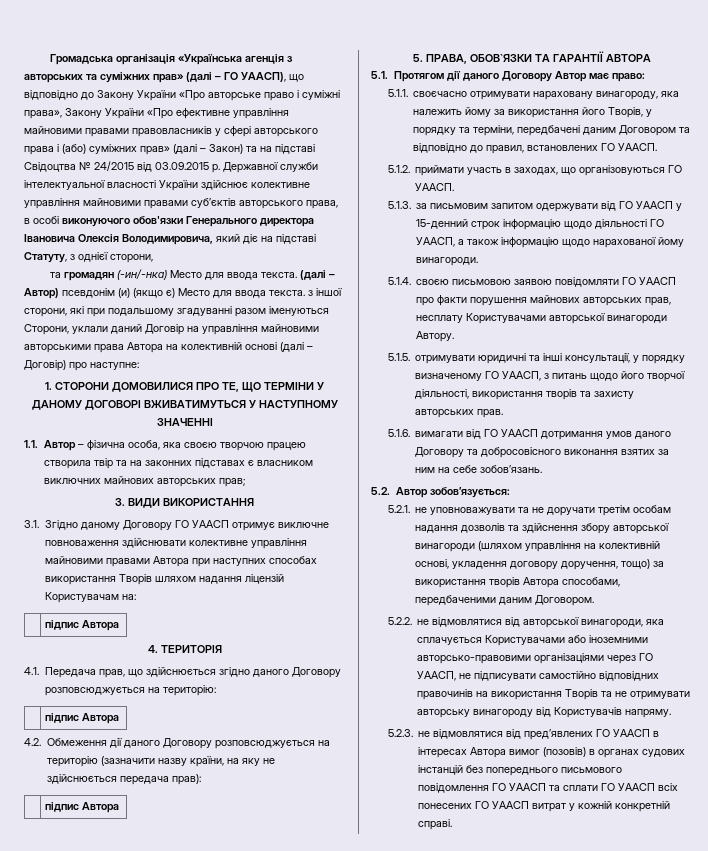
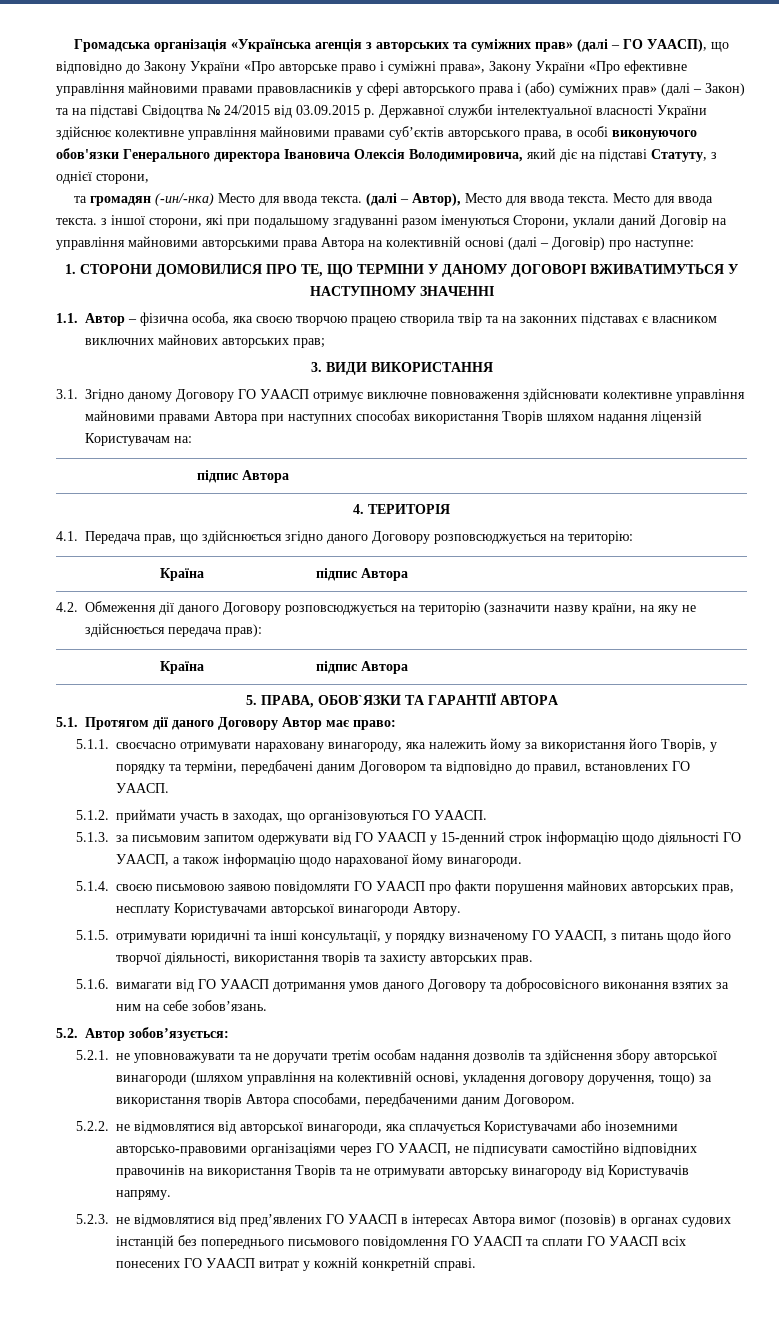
[24,288,175,299] Автор) псевдонім (и) (якщо є) -> [412,193,610,206] Автор), Место для ввода текста.
(216, 690) none -> [159,568,204,581] Країна
(201, 779) none -> [159,661,204,674] Країна

